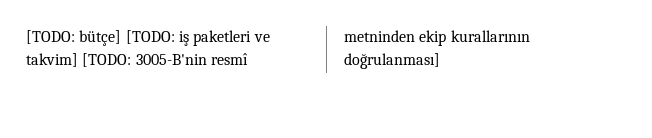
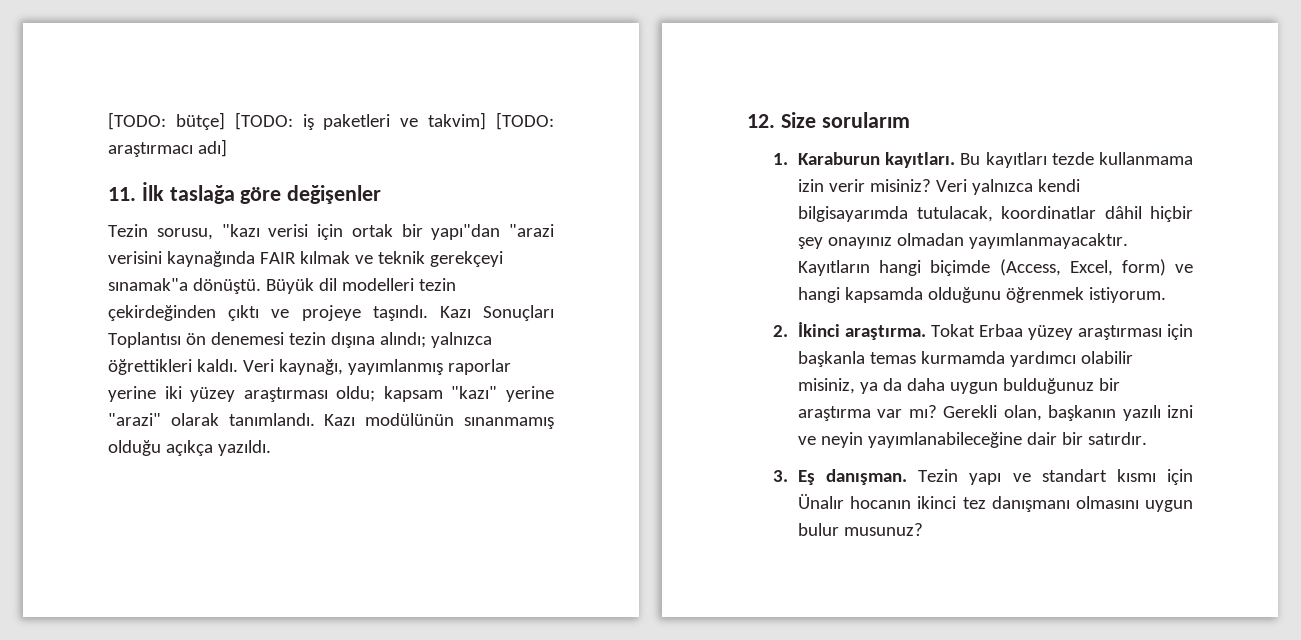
[135,53,248,65] [344,30,530,46] [344,53,440,69] 3005-B'nin resmî metninden ekip kurallarının doğrulanması] -> [108,139,227,157] [108,182,382,204] [108,224,554,240] [108,251,503,267] [108,278,456,294] [108,305,555,321] [108,332,492,348] [108,359,511,375] [108,386,554,402] [108,413,554,429] [108,440,271,456] [747,112,910,128] [772,152,1193,168] [798,179,1081,195] [798,206,1193,222] [798,233,1129,249] [798,259,1193,276] [798,287,1167,303] [772,322,1193,340] [798,351,1134,367] [798,378,1120,394] [798,405,1193,421] [798,432,1148,448] [772,469,1193,485] [798,494,1193,512] [798,523,924,536] araştırmacı adı] // 11. İlk taslağa göre değişenler // Tezin sorusu, "kazı verisi için ortak bir yapı"dan "arazi verisini kaynağında FAIR kılmak ve teknik gerekçeyi sınamak"a dönüştü. Büyük dil modelleri tezin çekirdeğinden çıktı ve projeye taşındı. Kazı Sonuçları Toplantısı ön denemesi tezin dışına alındı; yalnızca öğrettikleri kaldı. Veri kaynağı, yayımlanmış raporlar yerine iki yüzey araştırması oldu; kapsam "kazı" yerine "arazi" olarak tanımlandı. Kazı modülünün sınanmamış olduğu açıkça yazıldı. // 12. Size sorularım // 1. Karaburun kayıtları. Bu kayıtları tezde kullanmama izin verir misiniz? Veri yalnızca kendi bilgisayarımda tutulacak, koordinatlar dâhil hiçbir şey onayınız olmadan yayımlanmayacaktır. Kayıtların hangi biçimde (Access, Excel, form) ve hangi kapsamda olduğunu öğrenmek istiyorum. // 2. İkinci araştırma. Tokat Erbaa yüzey araştırması için başkanla temas kurmamda yardımcı olabilir misiniz, ya da daha uygun bulduğunuz bir araştırma var mı? Gerekli olan, başkanın yazılı izni ve neyin yayımlanabileceğine dair bir satırdır. // 3. Eş danışman. Tezin yapı ve standart kısmı için Ünalır hocanın ikinci tez danışmanı olmasını uygun bulur musunuz?

